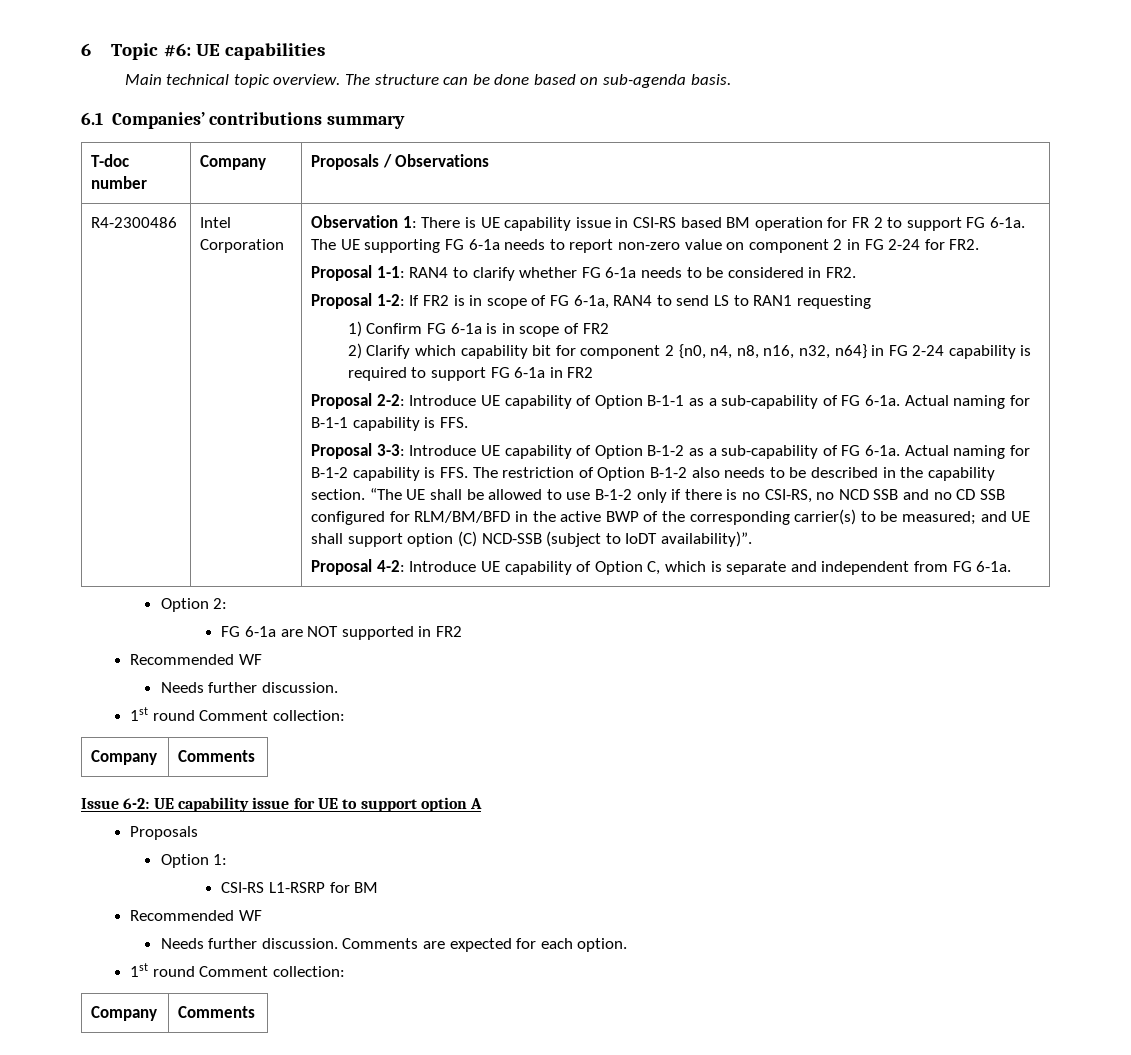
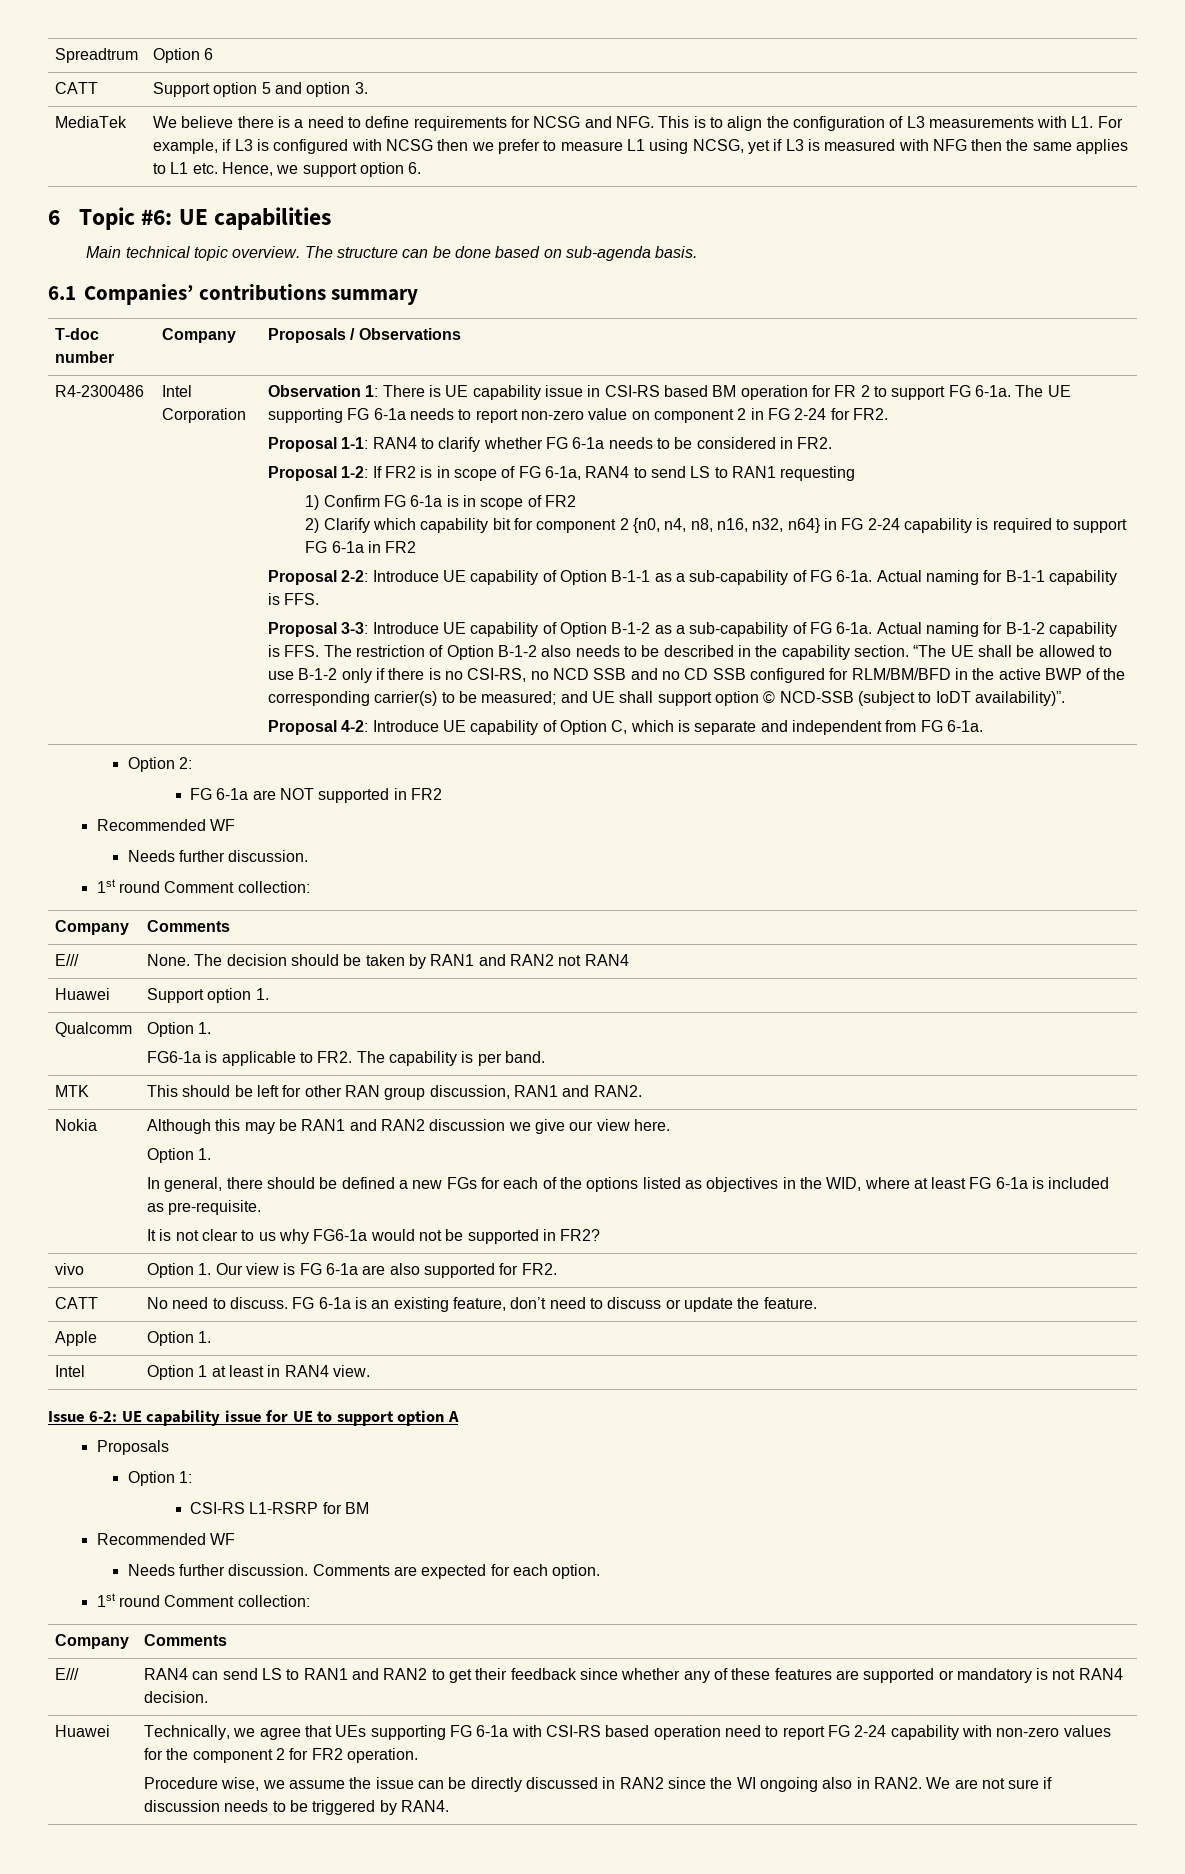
(81, 49) none -> [55,48,139,63] [153,48,214,63] [55,82,99,94] [153,82,368,97] [55,116,128,128] [153,116,1123,131] [153,139,1129,154] [153,162,422,177] Spreadtrum | Option 6 // CATT | Support option 5 and option 3. // MediaTek | We believe there is a need to define requirements for NCSG and NFG. This is to align the configuration of L3 measurements with L1. For example, if L3 is configured with NCSG then we prefer to measure L1 using NCSG, yet if L3 is measured with NFG then the same applies to L1 etc. Hence, we support option 6. //
[458,531,478,547] (C) -> [763,691,776,704] ©
(256, 756) none -> [55,954,80,966] [147,954,629,969] [55,988,111,1000] [147,988,269,1003] [55,1022,133,1037] [147,1022,212,1037] [147,1051,545,1066] [55,1085,90,1097] [147,1085,642,1100] [55,1119,98,1131] [147,1119,670,1134] [147,1148,212,1163] [147,1177,1110,1192] [147,1200,262,1215] [147,1229,601,1244] [55,1263,85,1275] [147,1263,557,1278] [55,1297,99,1309] [147,1297,817,1312] [55,1331,98,1346] [147,1331,212,1346] [55,1365,86,1377] [147,1365,371,1380] // E/// | None. The decision should be taken by RAN1 and RAN2 not RAN4 // Huawei | Support option 1. // Qualcomm | Option 1. // FG6-1a is applicable to FR2. The capability is per band. // MTK | This should be left for other RAN group discussion, RAN1 and RAN2. // Nokia | Although this may be RAN1 and RAN2 discussion we give our view here. // Option 1. // In general, there should be defined a new FGs for each of the options listed as objectives in the WID, where at least FG 6-1a is included as pre-requisite. // It is not clear to us why FG6-1a would not be supported in FR2? // vivo | Option 1. Our view is FG 6-1a are also supported for FR2. // CATT | No need to discuss. FG 6-1a is an existing feature, don’t need to discuss or update the feature. // Apple | Option 1. // Intel | Option 1 at least in RAN4 view.
(256, 1012) none -> [55,1668,80,1680] [144,1668,1123,1683] [144,1691,209,1703] [55,1725,111,1737] [144,1725,1111,1740] [144,1748,419,1763] [144,1777,1053,1792] [144,1800,450,1815] // E/// | RAN4 can send LS to RAN1 and RAN2 to get their feedback since whether any of these features are supported or mandatory is not RAN4 decision. // Huawei | Technically, we agree that UEs supporting FG 6-1a with CSI-RS based operation need to report FG 2-24 capability with non-zero values for the component 2 for FR2 operation. // Procedure wise, we assume the issue can be directly discussed in RAN2 since the WI ongoing also in RAN2. We are not sure if discussion needs to be triggered by RAN4.

